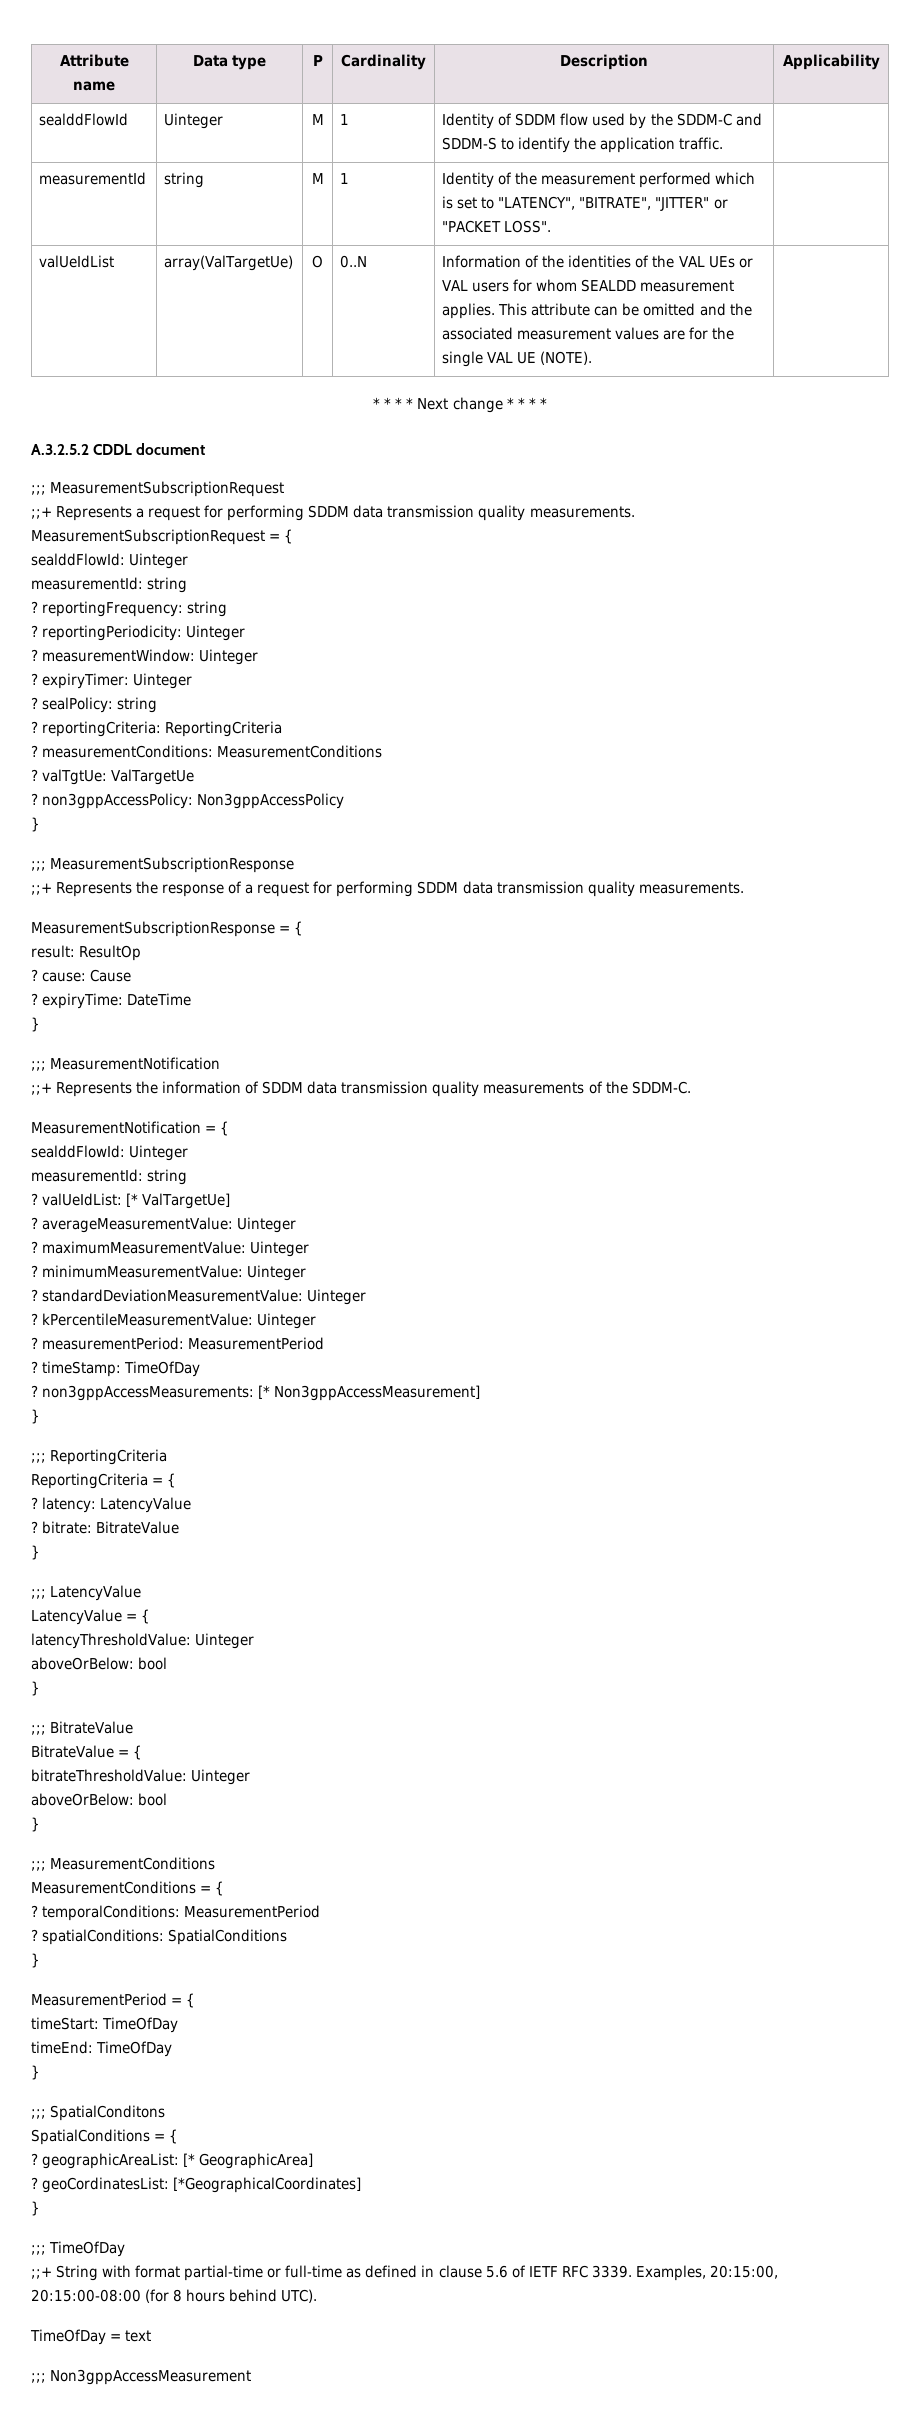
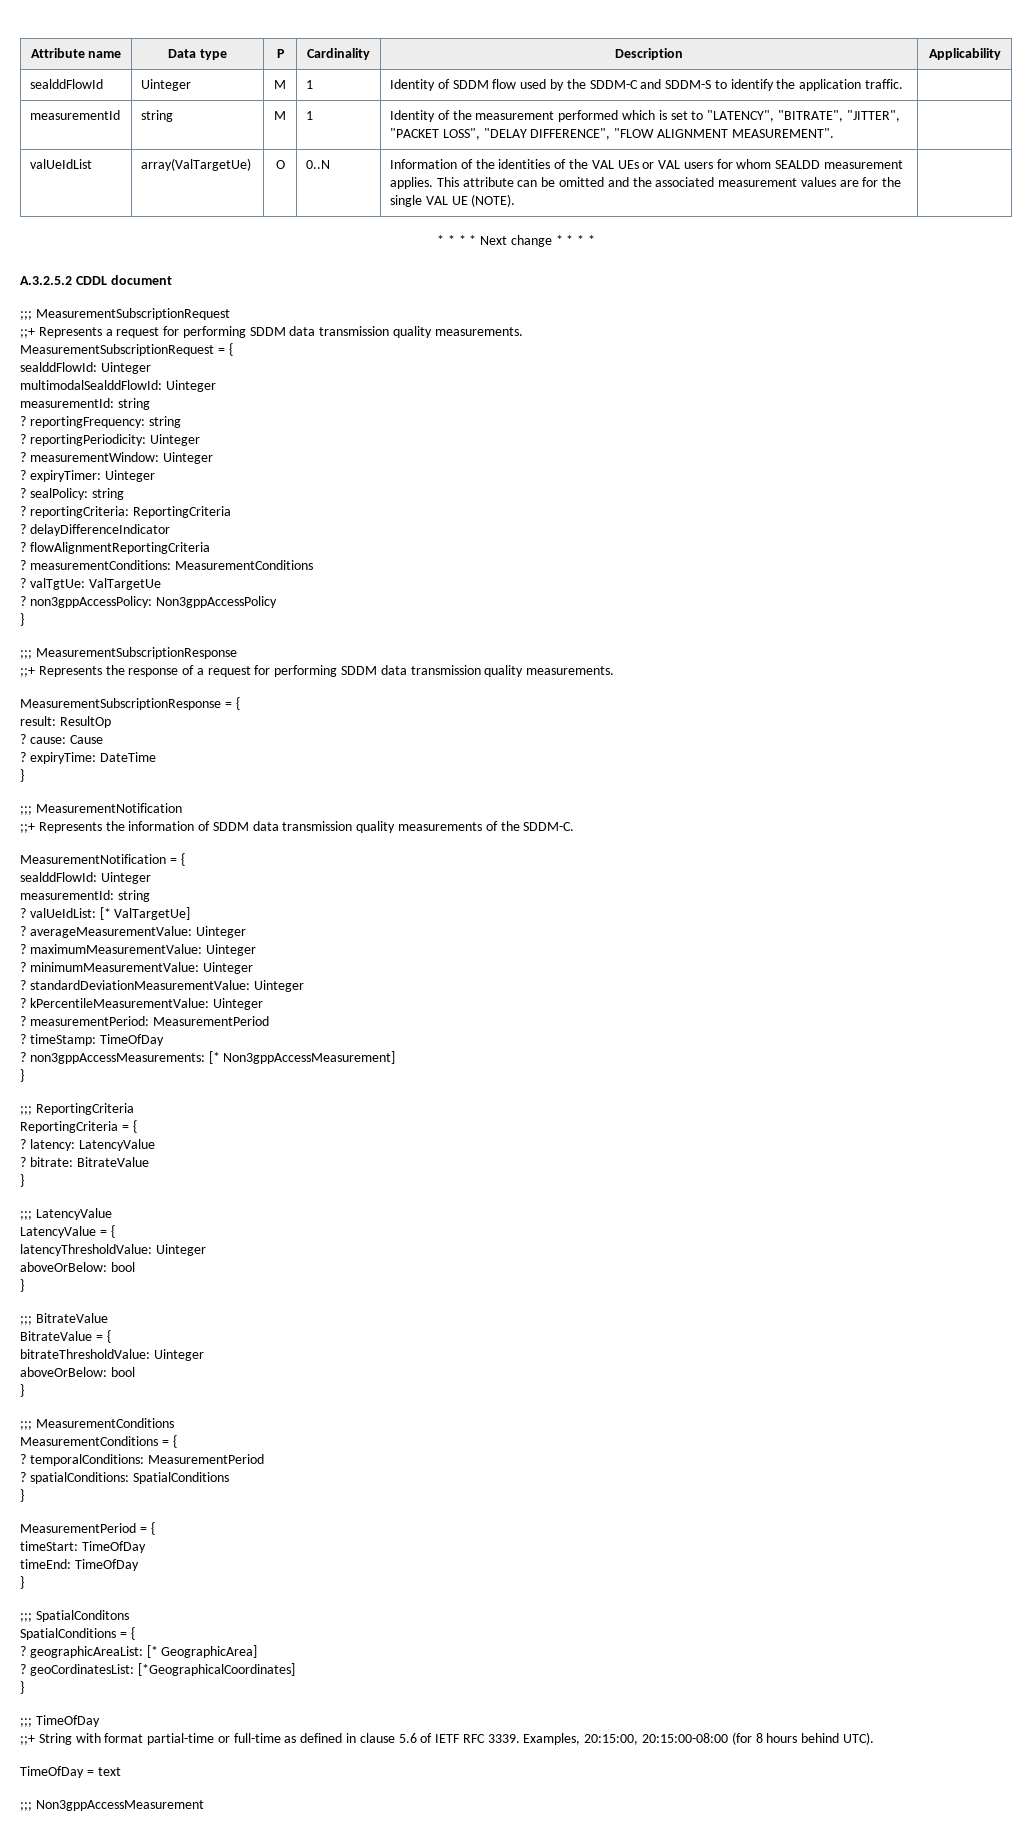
[655,197,728,211] [442,220,552,233] "JITTER" or "PACKET LOSS". -> [846,110,900,122] [390,128,834,140] "JITTER", "PACKET LOSS", "DELAY DIFFERENCE", "FLOW ALIGNMENT MEASUREMENT".
(189, 561) none -> [20,380,216,392] // multimodalSealddFlowId: Uinteger
(283, 729) none -> [20,524,170,536] [20,542,210,554] // ? delayDifferenceIndicator // ? flowAlignmentReportingCriteria

